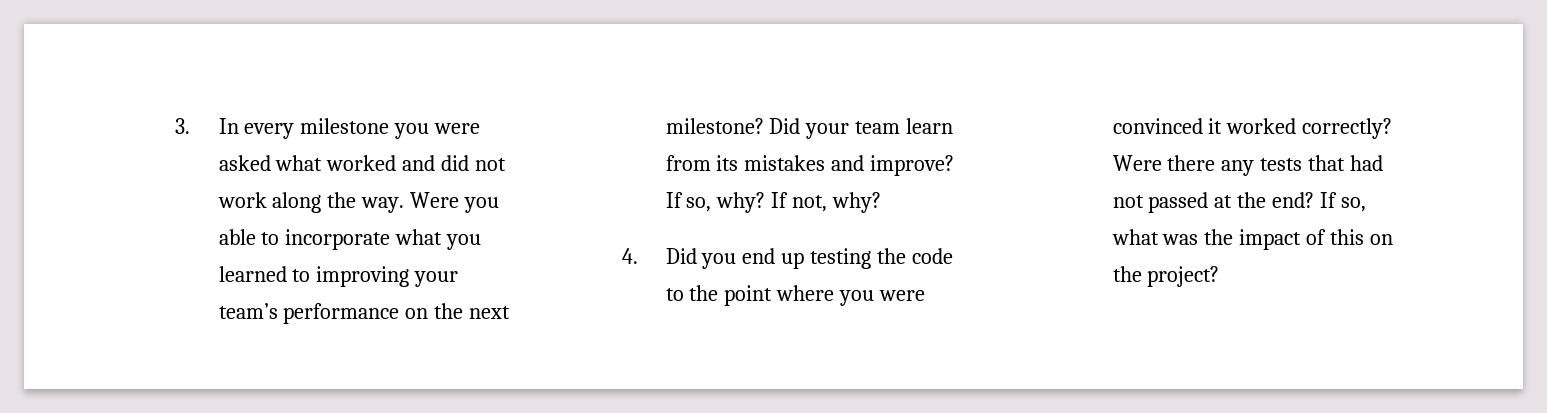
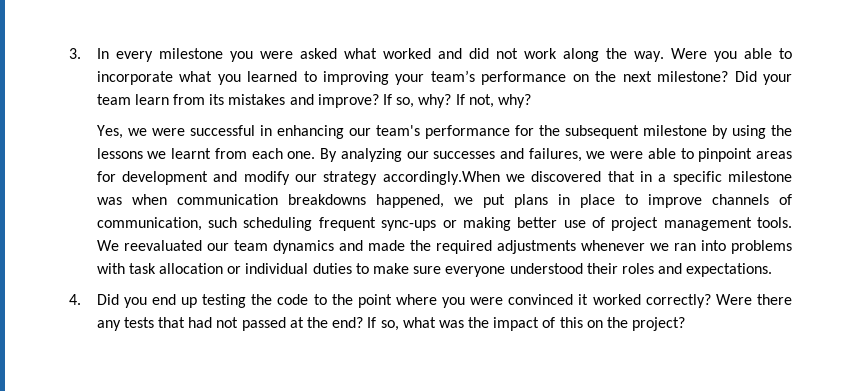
(882, 202) none -> [96,125,792,139] [96,148,792,162] [96,171,792,185] [96,194,793,208] [96,217,793,231] [96,240,793,254] [96,263,773,277] // Yes, we were successful in enhancing our team's performance for the subsequent milestone by using the lessons we learnt from each one. By analyzing our successes and failures, we were able to pinpoint areas for development and modify our strategy accordingly.When we discovered that in a specific milestone was when communication breakdowns happened, we put plans in place to improve channels of communication, such scheduling frequent sync-ups or making better use of project management tools. We reevaluated our team dynamics and made the required adjustments whenever we ran into problems with task allocation or individual duties to make sure everyone understood their roles and expectations.

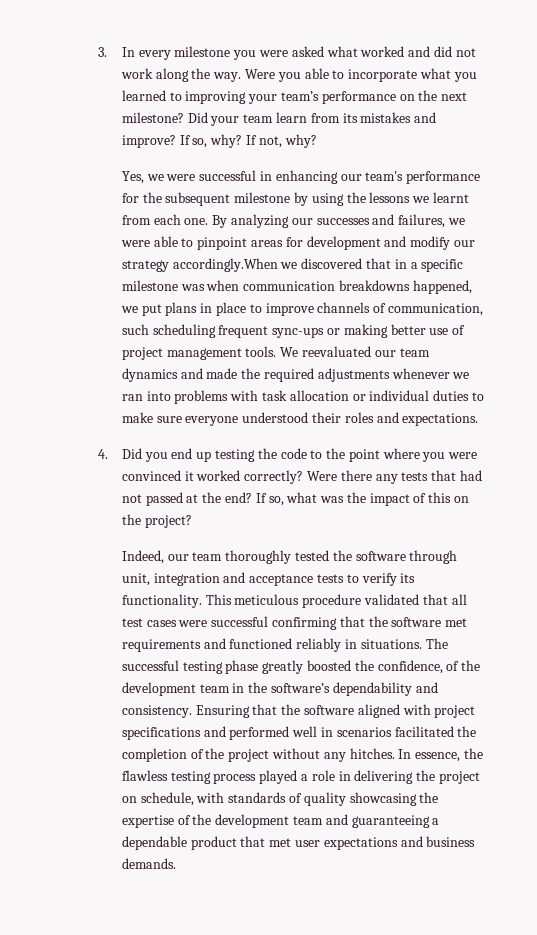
(686, 324) none -> [121,550,458,564] [121,572,416,586] [121,594,467,608] [121,616,468,630] [121,638,448,652] [121,660,481,674] [121,682,438,696] [121,704,476,718] [121,726,477,740] [121,748,483,762] [121,770,480,784] [121,792,439,806] [121,814,440,828] [121,836,476,850] [121,858,176,869] // Indeed, our team thoroughly tested the software through unit, integration and acceptance tests to verify its functionality. This meticulous procedure validated that all test cases were successful confirming that the software met requirements and functioned reliably in situations. The successful testing phase greatly boosted the confidence, of the development team in the software’s dependability and consistency. Ensuring that the software aligned with project specifications and performed well in scenarios facilitated the completion of the project without any hitches. In essence, the flawless testing process played a role in delivering the project on schedule, with standards of quality showcasing the expertise of the development team and guaranteeing a dependable product that met user expectations and business demands.

